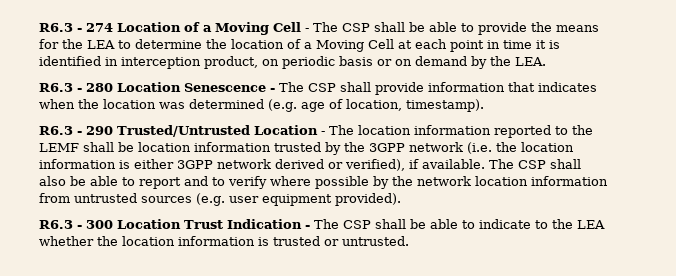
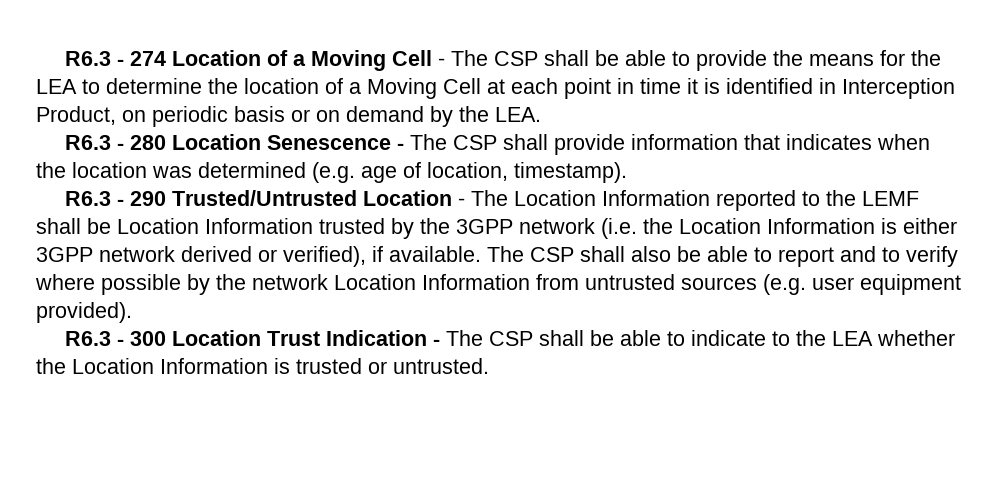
[121,56,258,69] interception product, -> [842,78,955,99] [36,106,116,125] Interception Product,
[358,125,491,135] location information -> [514,190,711,206] Location Information
[138,142,271,152] location information -> [117,218,313,234] Location Information
[521,142,574,152] [39,159,116,169] location information -> [679,218,875,234] Location Information
[475,176,608,186] location information -> [334,274,530,290] Location Information
[122,236,255,246] location information -> [72,358,268,374] Location Information

